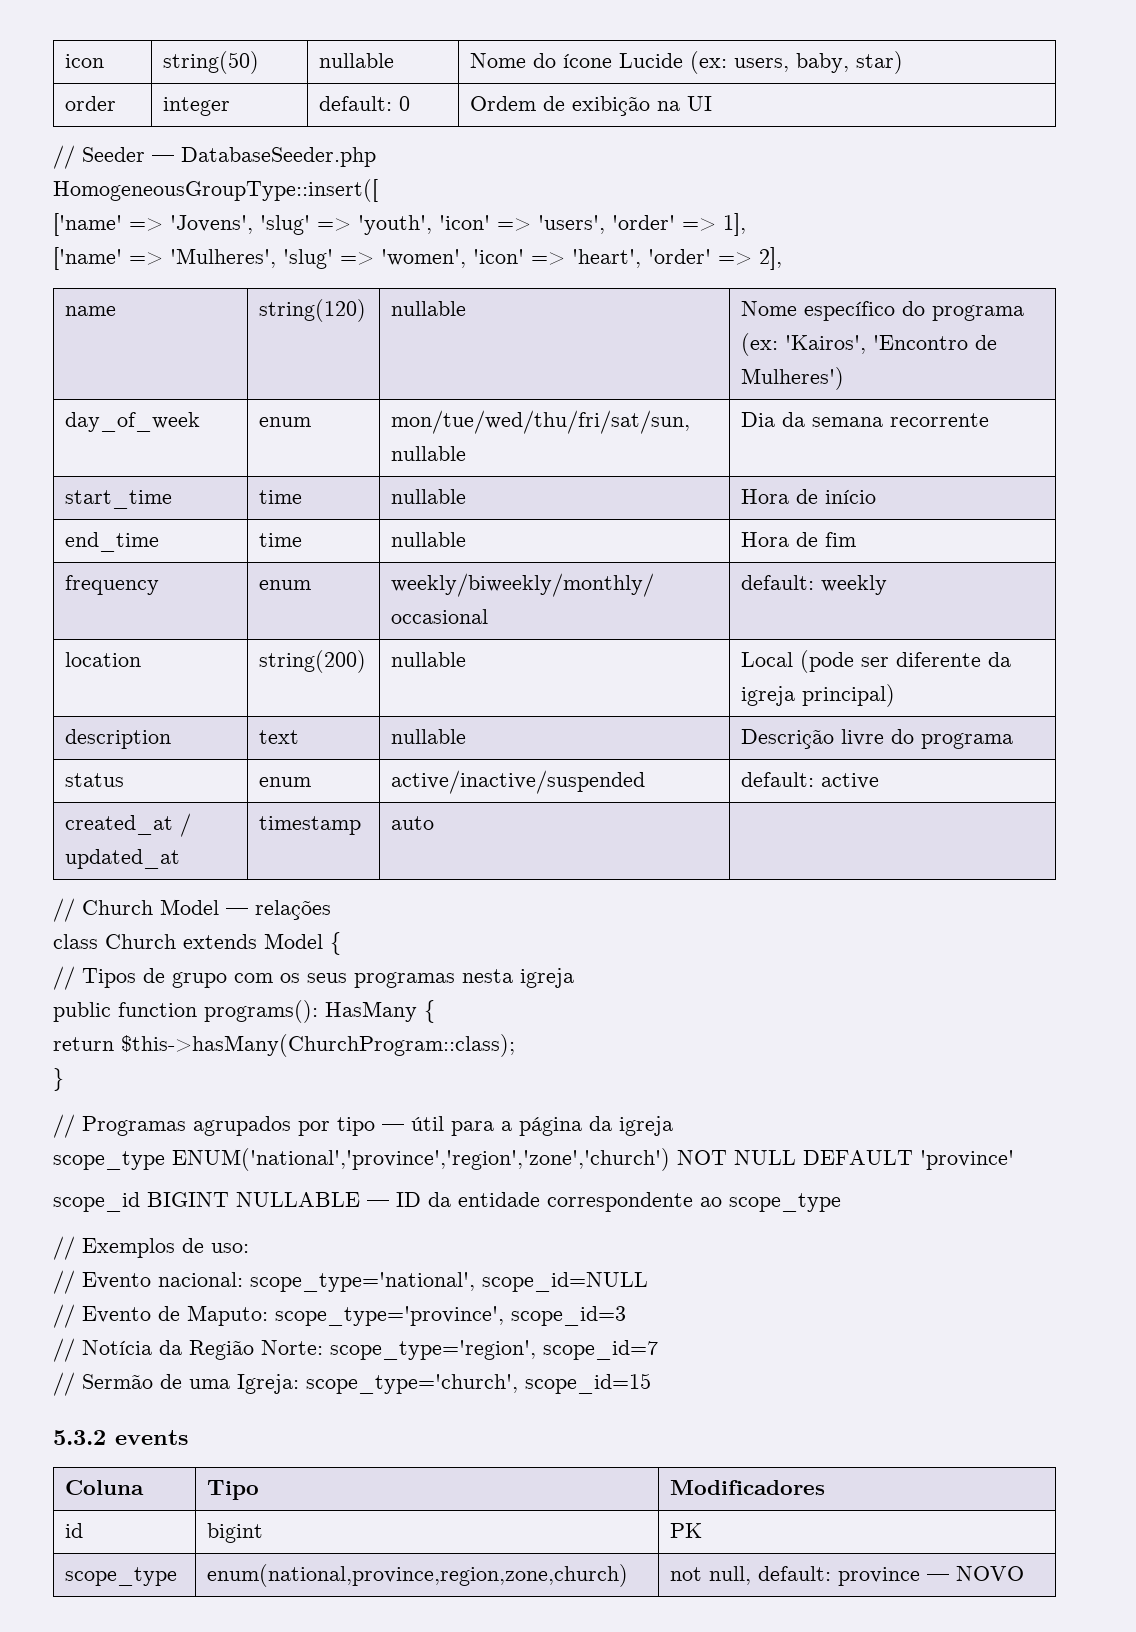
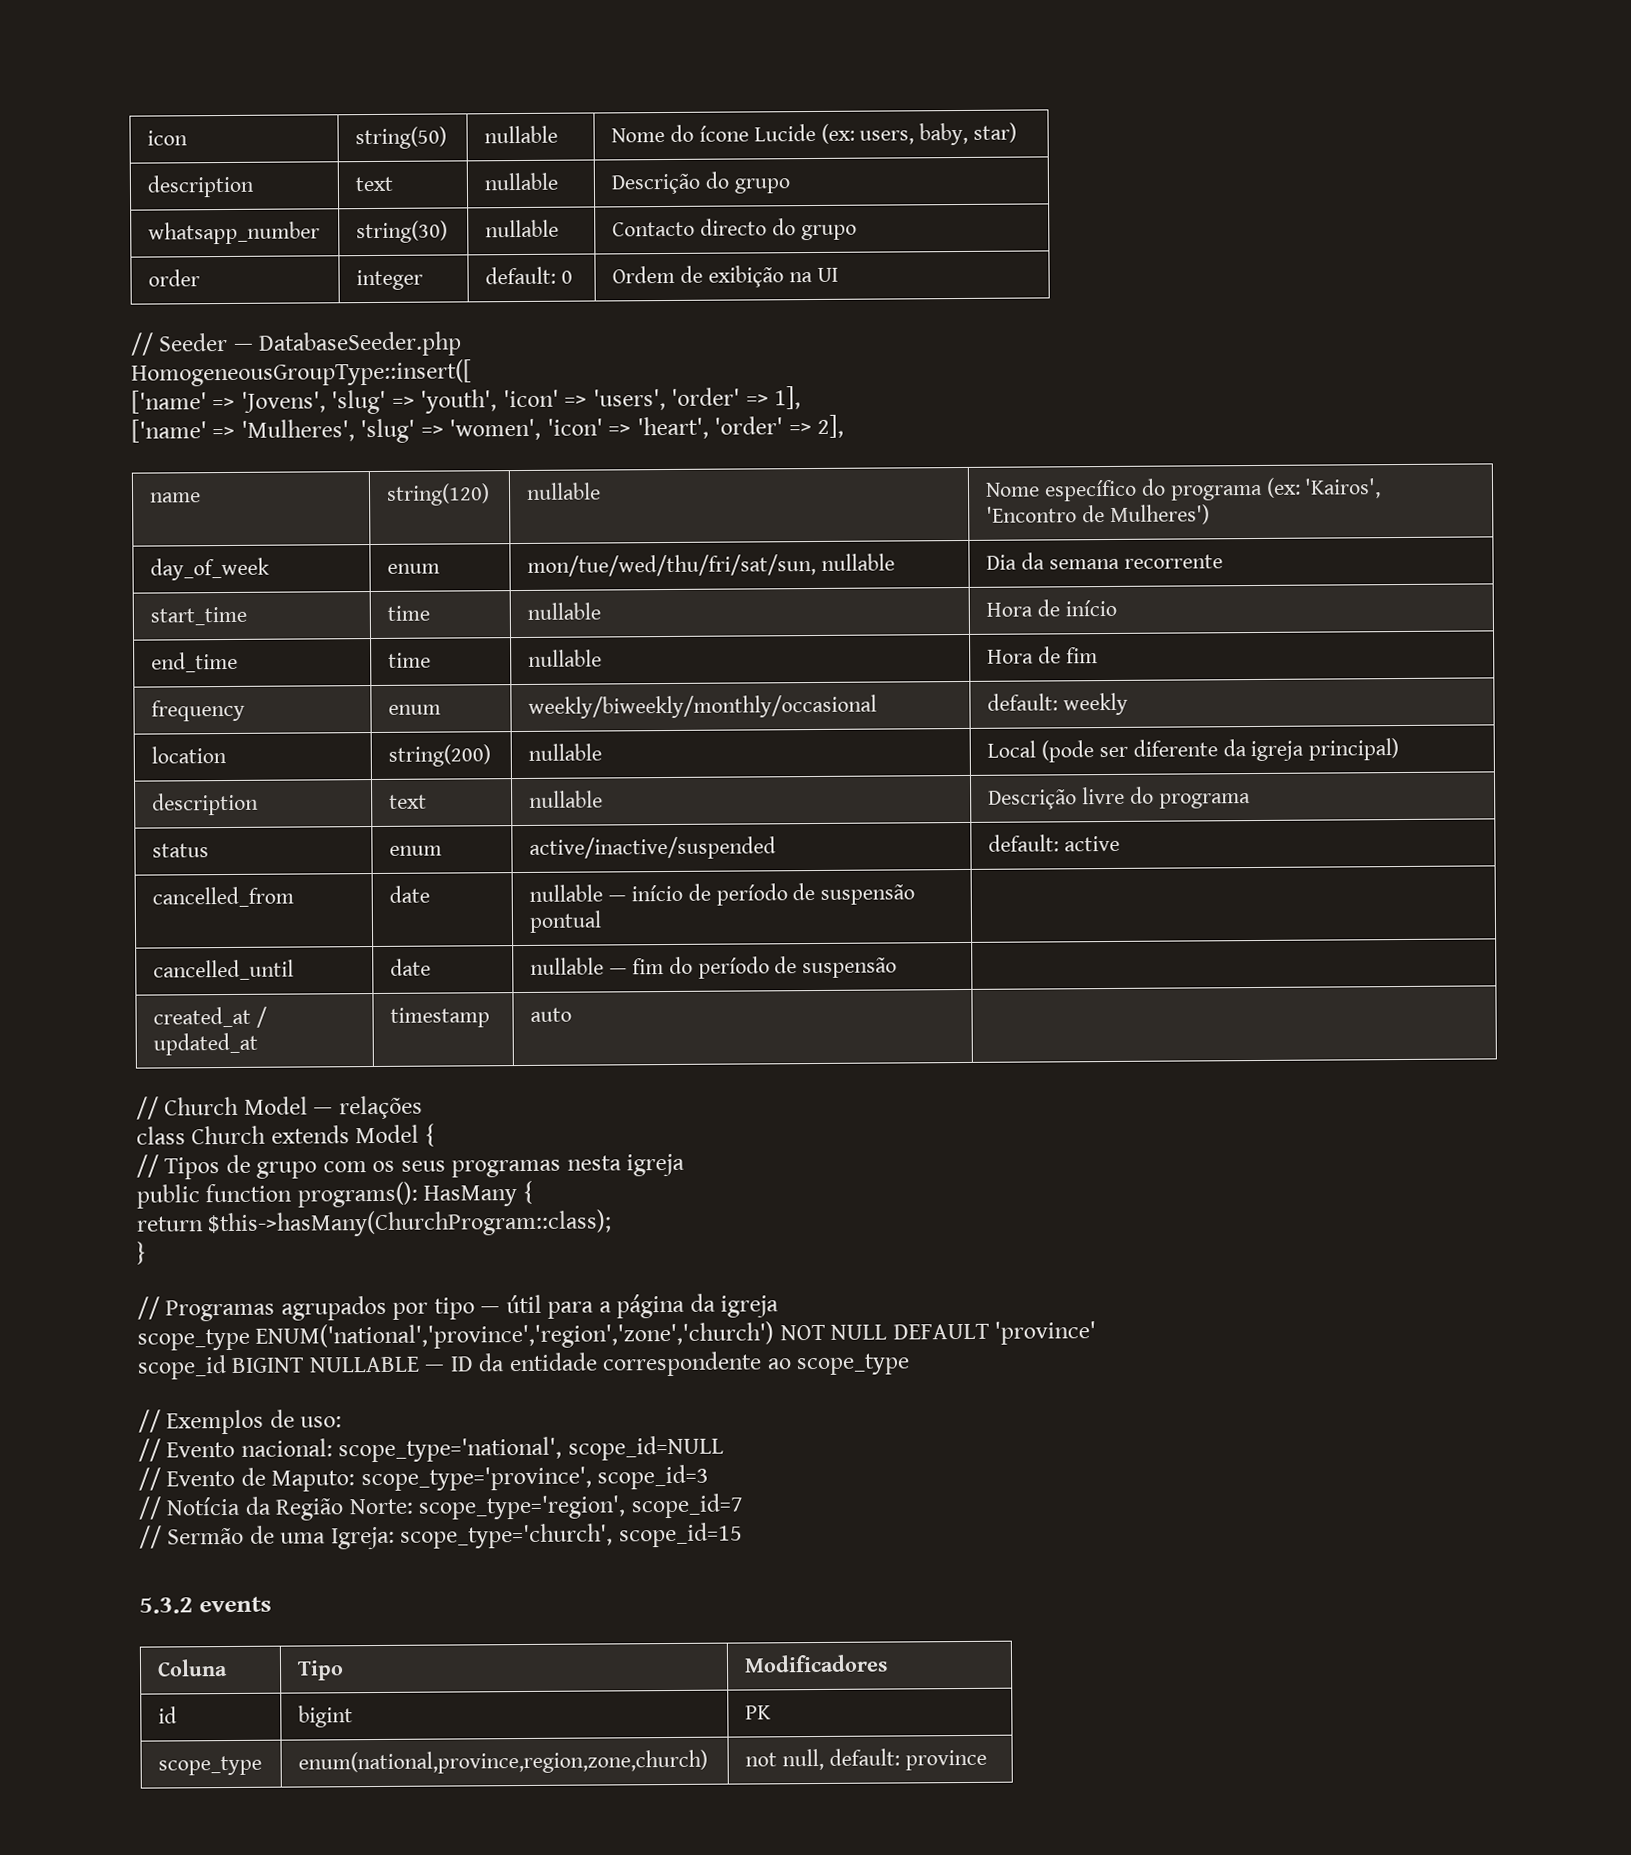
(904, 62) none -> [147,174,256,198] [355,176,394,192] [484,172,559,191] [611,171,792,195] [148,221,321,245] [356,220,449,244] [485,219,560,238] [612,218,857,241] // description | text | nullable | Descrição do grupo // whatsapp_number | string(30) | nullable | Contacto directo do grupo
(880, 781) none -> [152,886,295,908] [389,885,431,903] [529,882,916,906] [529,910,603,933] [153,959,295,981] [390,958,432,976] [530,956,898,979] // cancelled_from | date | nullable — início de período de suspensão pontual | // cancelled_until | date | nullable — fim do período de suspensão |
[927,1566,1025,1581] — NOVO -> (987, 1760) none

